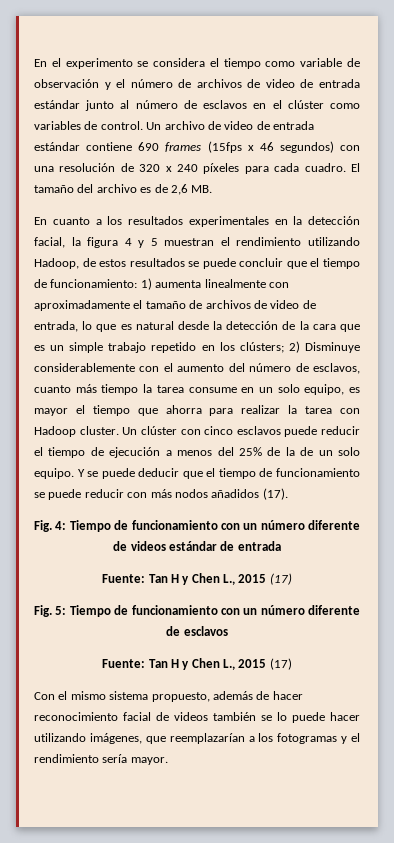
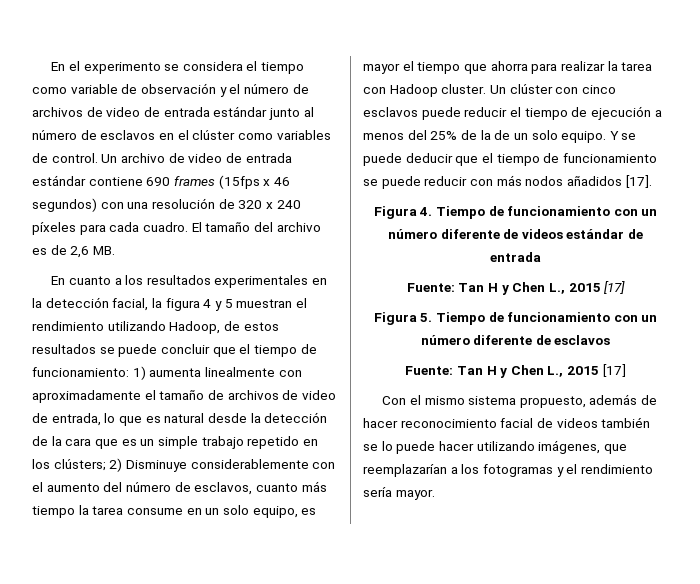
[262,488,288,500] [34,520,67,532] (17). // Fig. 4: -> [625,175,652,188] [373,206,433,219] [17]. // Figura 4.
[269,573,292,585] [34,605,67,617] (17) // Fig. 5: -> [604,281,626,294] [373,312,433,325] [17] // Figura 5.
[269,658,292,670] (17) -> [602,364,626,377] [17]

